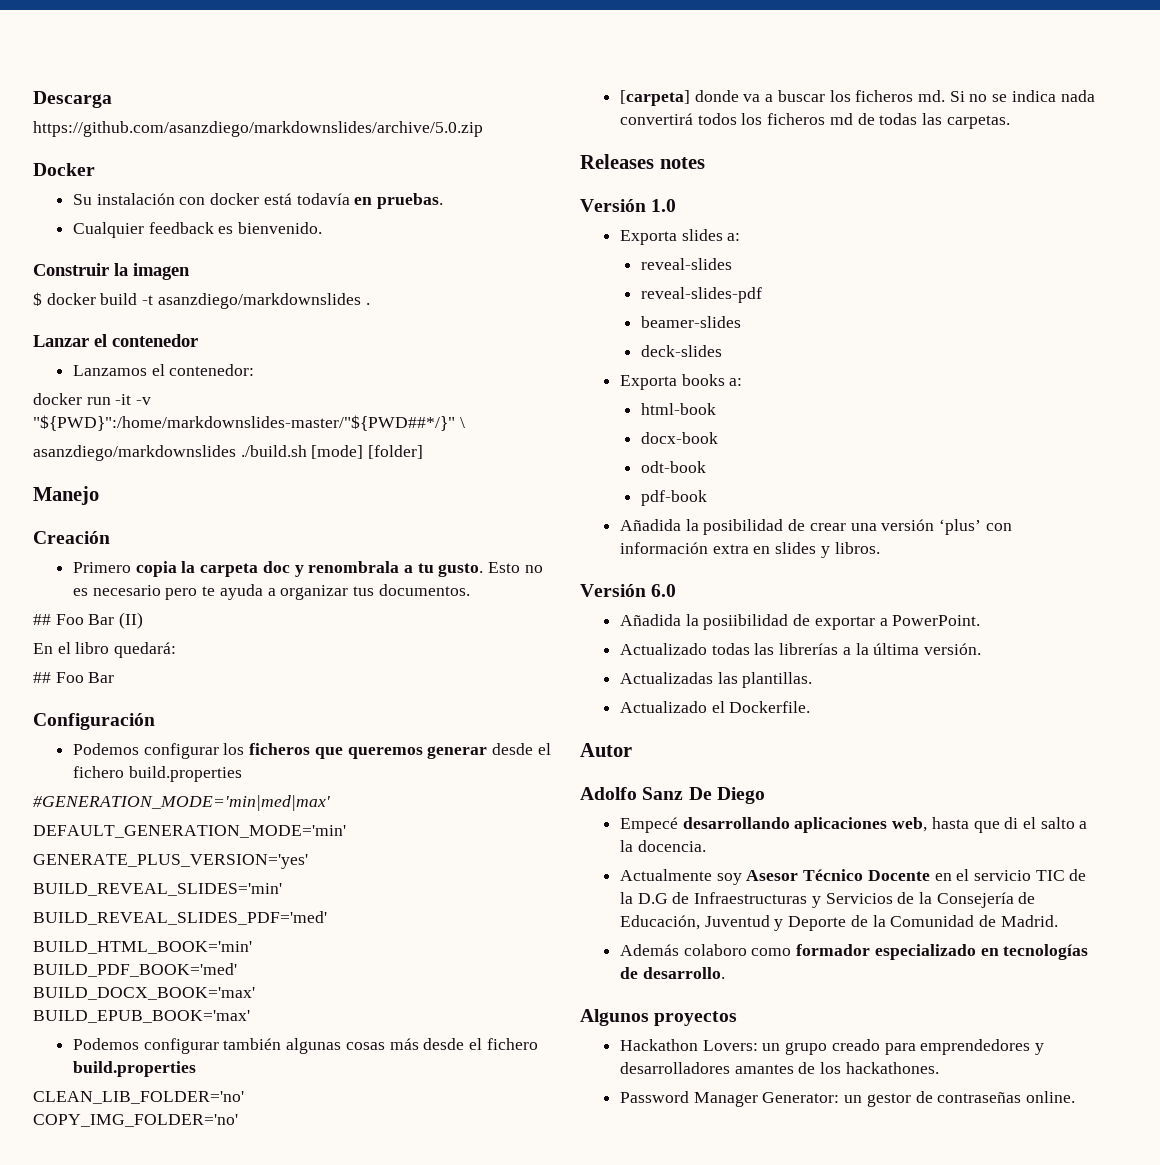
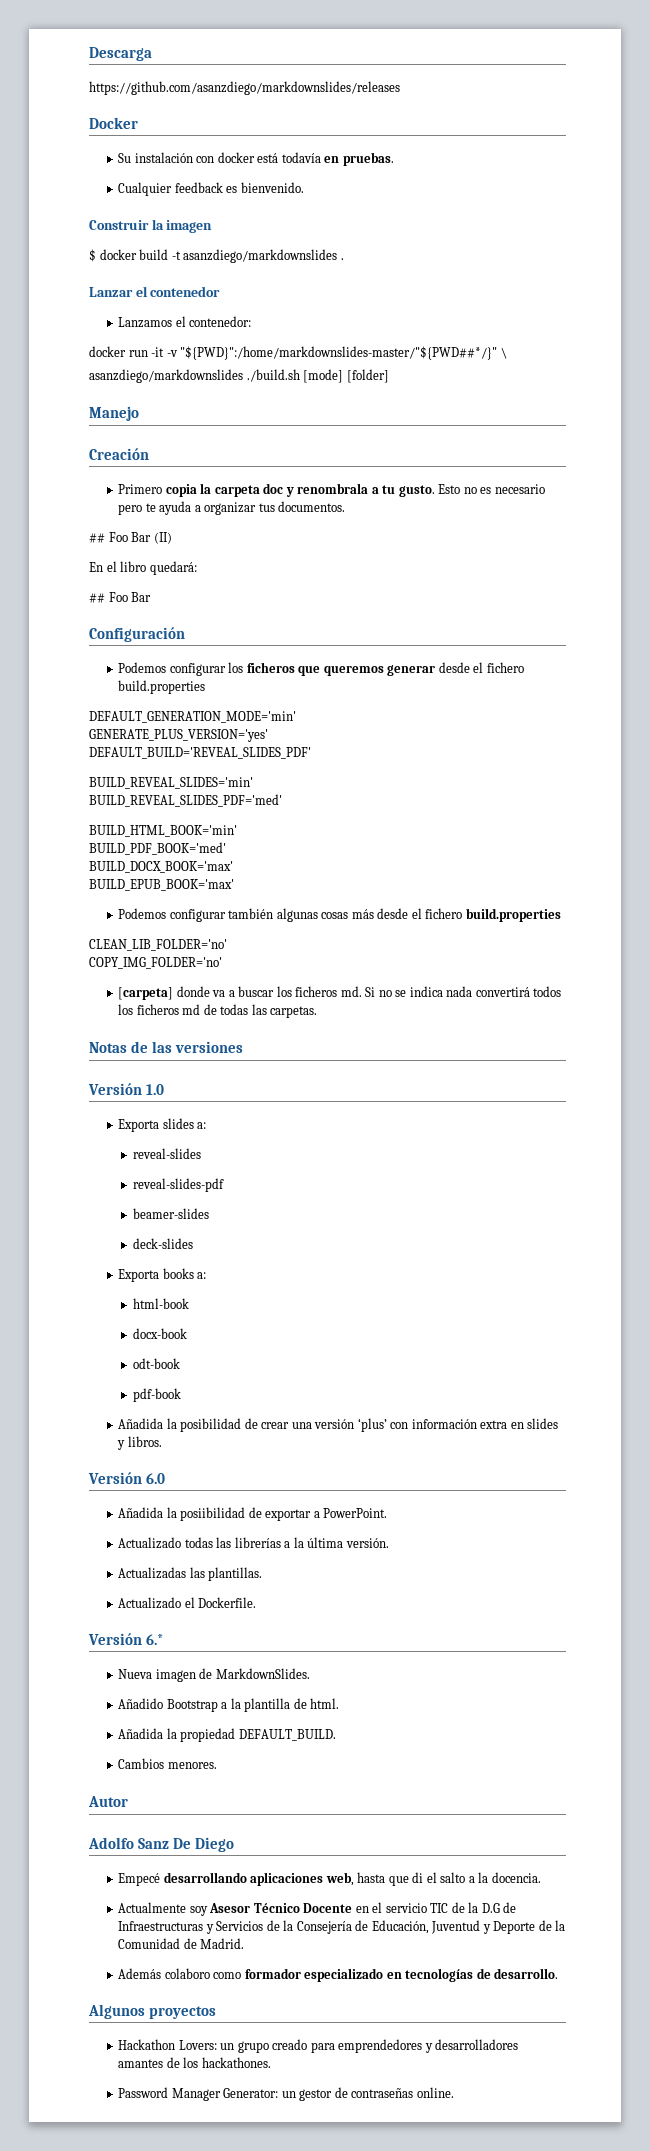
[33,121,483,137] https://github.com/asanzdiego/markdownslides/archive/5.0.zip -> [89,81,400,95] https://github.com/asanzdiego/markdownslides/releases
[33,795,330,811] // #GENERATION_MODE='min|med|max' -> (206, 687) none
(308, 861) none -> [89,747,311,759] // DEFAULT_BUILD='REVEAL_SLIDES_PDF'
[580,154,705,169] Releases notes -> [89,1041,244,1053] Notas de las versiones
(811, 707) none -> [88,1633,164,1645] [118,1668,310,1682] [118,1698,340,1712] [118,1728,336,1742] [118,1758,217,1769] // Versión 6.* // Nueva imagen de MarkdownSlides. // Añadido Bootstrap a la plantilla de html. // Añadida la propiedad DEFAULT_BUILD. // Cambios menores.

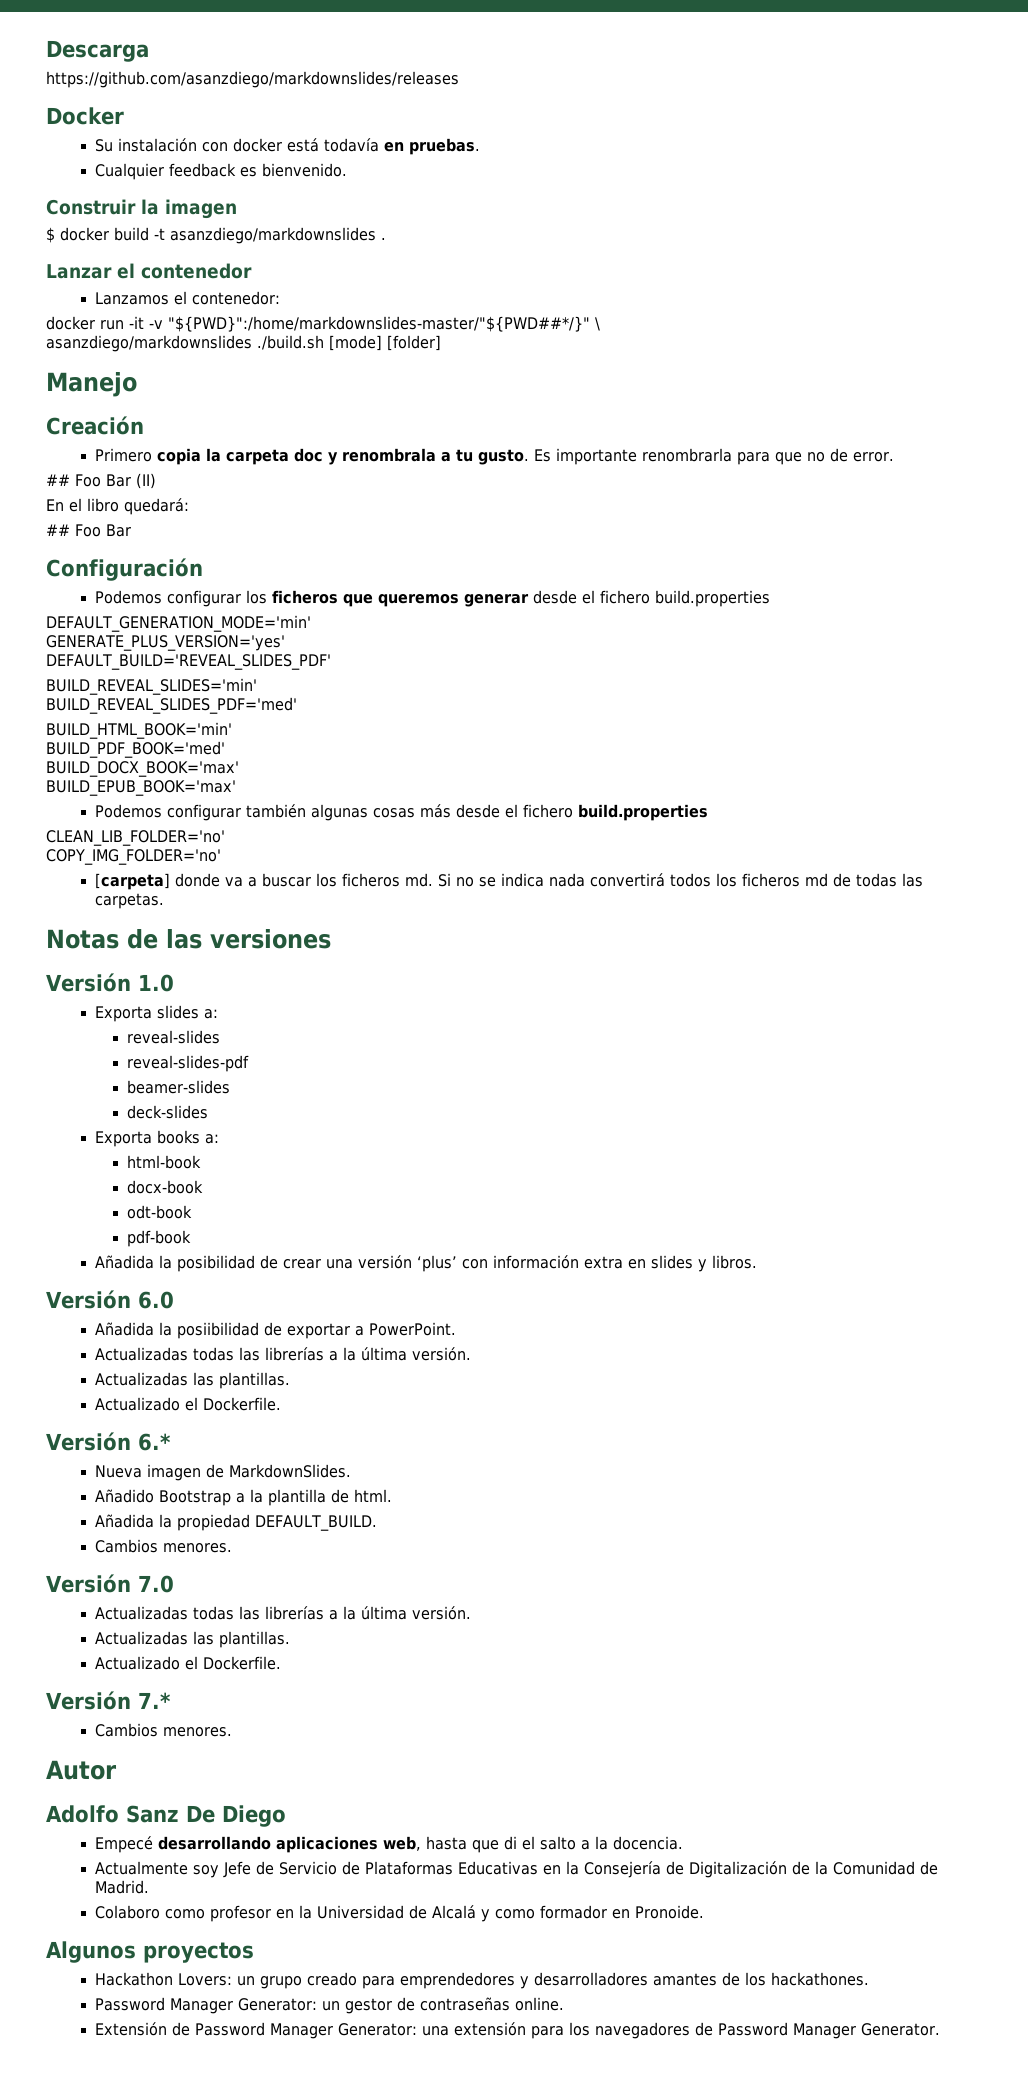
[438,484,545,494] [118,501,346,515] Esto no es necesario pero te ayuda a organizar tus documentos. -> [534,448,895,465] Es importante renombrarla para que no de error.
[118,1537,182,1549] Actualizado -> [95,1347,189,1361] Actualizadas
(217, 1765) none -> [46,1574,174,1593] [95,1606,472,1620] [95,1631,291,1648] [95,1656,282,1670] [46,1691,170,1710] [95,1723,233,1737] // Versión 7.0 // Actualizadas todas las librerías a la última versión. // Actualizadas las plantillas. // Actualizado el Dockerfile. // Versión 7.* // Cambios menores.
[209,1902,517,1913] [118,1920,536,1934] Asesor Técnico Docente en el servicio TIC de la D.G de Infraestructuras y Servicios de la Consejería de Educación, Juventud y Deporte -> [223,1861,788,1878] Jefe de Servicio de Plataformas Educativas en la Consejería de Digitalización
[118,1968,559,1982] Además colaboro como formador especializado en tecnologías de desarrollo. -> [95,1905,705,1922] Colaboro como profesor en la Universidad de Alcalá y como formador en Pronoide.
(454, 2092) none -> [95,2022,941,2039] // Extensión de Password Manager Generator: una extensión para los navegadores de Password Manager Generator.

